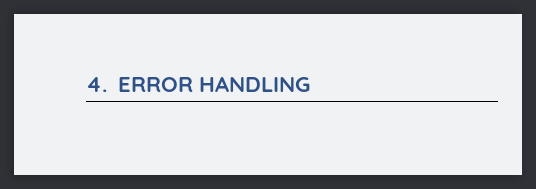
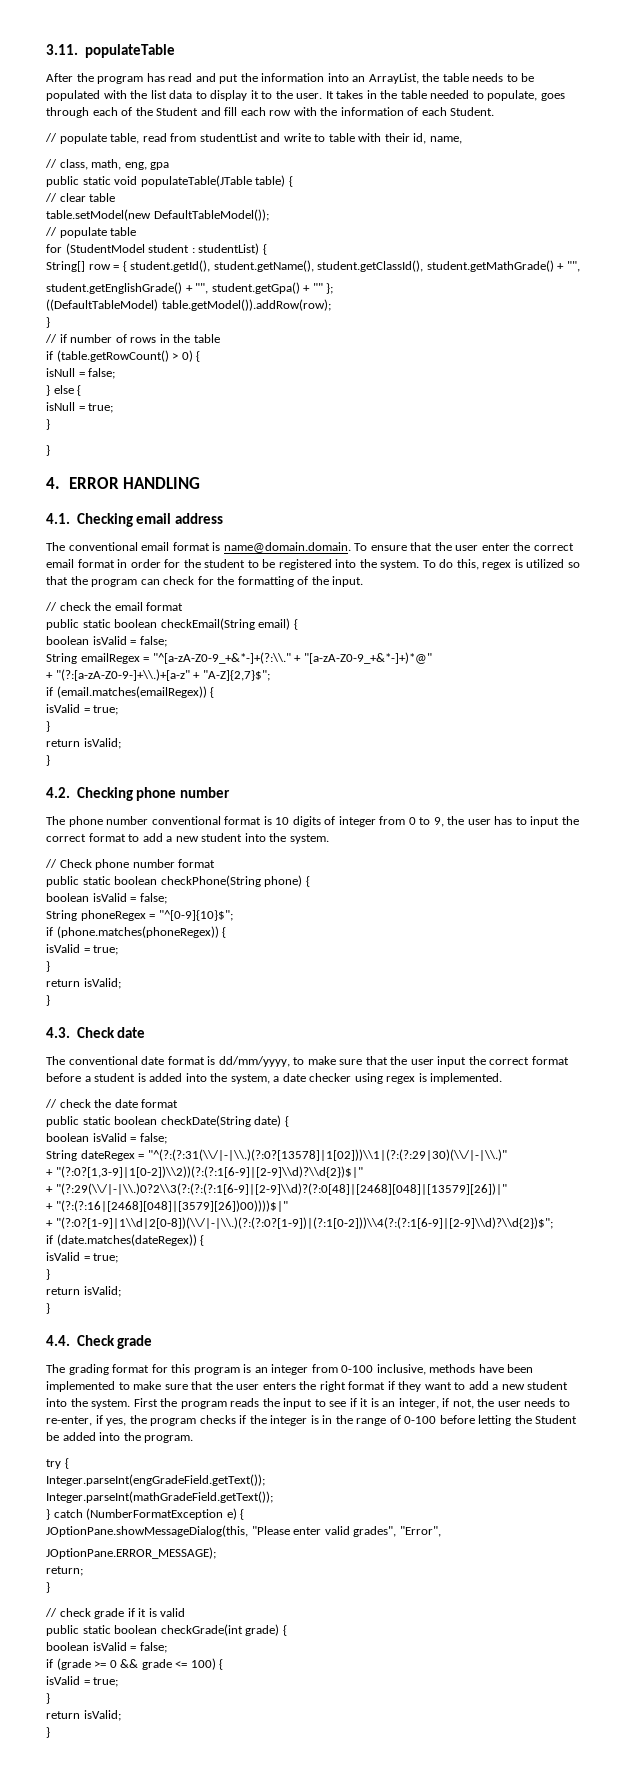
[86,76,310,92] 4. ERROR HANDLING -> [46,44,175,58] [46,73,535,84] [46,90,565,101] [46,107,495,118] [45,133,462,144] [45,159,170,170] [46,175,293,187] [45,193,116,202] [46,209,269,221] [45,227,137,238] [46,243,267,255] [46,260,580,272] [46,282,334,294] [46,299,331,311] [46,317,50,328] [45,334,220,343] [46,350,201,362] [46,368,116,379] [46,385,82,396] [46,402,114,413] [46,419,50,430] [46,445,50,456] [46,477,201,489] [46,513,224,527] [46,542,574,553] [46,559,580,570] [46,576,364,587] [45,602,184,611] [46,618,298,630] [46,636,167,647] [46,652,432,664] [46,669,270,681] [46,686,215,698] [46,704,119,715] [46,721,50,732] [46,738,121,749] [46,755,50,766] [46,787,231,801] [46,816,579,827] [46,833,329,844] [45,859,216,870] [46,875,310,887] [46,893,167,904] [46,910,233,921] [46,926,227,938] [46,944,119,955] [46,961,50,972] [46,978,121,989] [46,995,50,1006] [46,1027,146,1038] [46,1056,569,1067] [46,1073,503,1084] [45,1099,179,1108] [46,1115,289,1127] [46,1133,167,1144] [46,1149,507,1161] [46,1166,363,1178] [46,1183,507,1195] [46,1200,288,1212] [46,1217,553,1229] [46,1234,205,1246] [46,1252,119,1263] [46,1269,50,1280] [46,1286,121,1297] [46,1303,50,1314] [46,1335,153,1349] [46,1364,534,1375] [46,1381,569,1392] [46,1398,570,1409] [46,1415,578,1426] [46,1432,194,1443] [46,1458,69,1469] [46,1474,265,1486] [46,1491,273,1503] [46,1508,245,1520] [46,1525,441,1537] [46,1547,216,1559] [46,1566,83,1576] [46,1582,50,1593] [45,1608,186,1619] [46,1624,287,1636] [46,1642,167,1653] [46,1658,224,1670] [46,1676,119,1687] [46,1693,50,1704] [46,1710,121,1721] [46,1727,50,1738] 3.11. populateTable // After the program has read and put the information into an ArrayList, the table needs to be populated with the list data to display it to the user. It takes in the table needed to populate, goes through each of the Student and fill each row with the information of each Student. // // populate table, read from studentList and write to table with their id, name, // // class, math, eng, gpa // public static void populateTable(JTable table) { // // clear table // table.setModel(new DefaultTableModel()); // // populate table // for (StudentModel student : studentList) { // String[] row = { student.getId(), student.getName(), student.getClassId(), student.getMathGrade() + "", // student.getEnglishGrade() + "", student.getGpa() + "" }; // ((DefaultTableModel) table.getModel()).addRow(row); // } // // if number of rows in the table // if (table.getRowCount() > 0) { // isNull = false; // } else { // isNull = true; // } // } // 4. ERROR HANDLING // 4.1. Checking email address // The conventional email format is name@domain.domain. To ensure that the user enter the correct email format in order for the student to be registered into the system. To do this, regex is utilized so that the program can check for the formatting of the input. // // check the email format // public static boolean checkEmail(String email) { // boolean isValid = false; // String emailRegex = "^[a-zA-Z0-9_+&*-]+(?:\\." + "[a-zA-Z0-9_+&*-]+)*@" // + "(?:[a-zA-Z0-9-]+\\.)+[a-z" + "A-Z]{2,7}$"; // if (email.matches(emailRegex)) { // isValid = true; // } // return isValid; // } // 4.2. Checking phone number // The phone number conventional format is 10 digits of integer from 0 to 9, the user has to input the correct format to add a new student into the system. // // Check phone number format // public static boolean checkPhone(String phone) { // boolean isValid = false; // String phoneRegex = "^[0-9]{10}$"; // if (phone.matches(phoneRegex)) { // isValid = true; // } // return isValid; // } // 4.3. Check date // The conventional date format is dd/mm/yyyy, to make sure that the user input the correct format before a student is added into the system, a date checker using regex is implemented. // // check the date format // public static boolean checkDate(String date) { // boolean isValid = false; // String dateRegex = "^(?:(?:31(\\/|-|\\.)(?:0?[13578]|1[02]))\\1|(?:(?:29|30)(\\/|-|\\.)" // + "(?:0?[1,3-9]|1[0-2])\\2))(?:(?:1[6-9]|[2-9]\\d)?\\d{2})$|" // + "(?:29(\\/|-|\\.)0?2\\3(?:(?:(?:1[6-9]|[2-9]\\d)?(?:0[48]|[2468][048]|[13579][26])|" // + "(?:(?:16|[2468][048]|[3579][26])00))))$|" // + "(?:0?[1-9]|1\\d|2[0-8])(\\/|-|\\.)(?:(?:0?[1-9])|(?:1[0-2]))\\4(?:(?:1[6-9]|[2-9]\\d)?\\d{2})$"; // if (date.matches(dateRegex)) { // isValid = true; // } // return isValid; // } // 4.4. Check grade // The grading format for this program is an integer from 0-100 inclusive, methods have been implemented to make sure that the user enters the right format if they want to add a new student into the system. First the program reads the input to see if it is an integer, if not, the user needs to re-enter, if yes, the program checks if the integer is in the range of 0-100 before letting the Student be added into the program. // try { // Integer.parseInt(engGradeField.getText()); // Integer.parseInt(mathGradeField.getText()); // } catch (NumberFormatException e) { // JOptionPane.showMessageDialog(this, "Please enter valid grades", "Error", // JOptionPane.ERROR_MESSAGE); // return; // } // // check grade if it is valid // public static boolean checkGrade(int grade) { // boolean isValid = false; // if (grade >= 0 && grade <= 100) { // isValid = true; // } // return isValid; // }

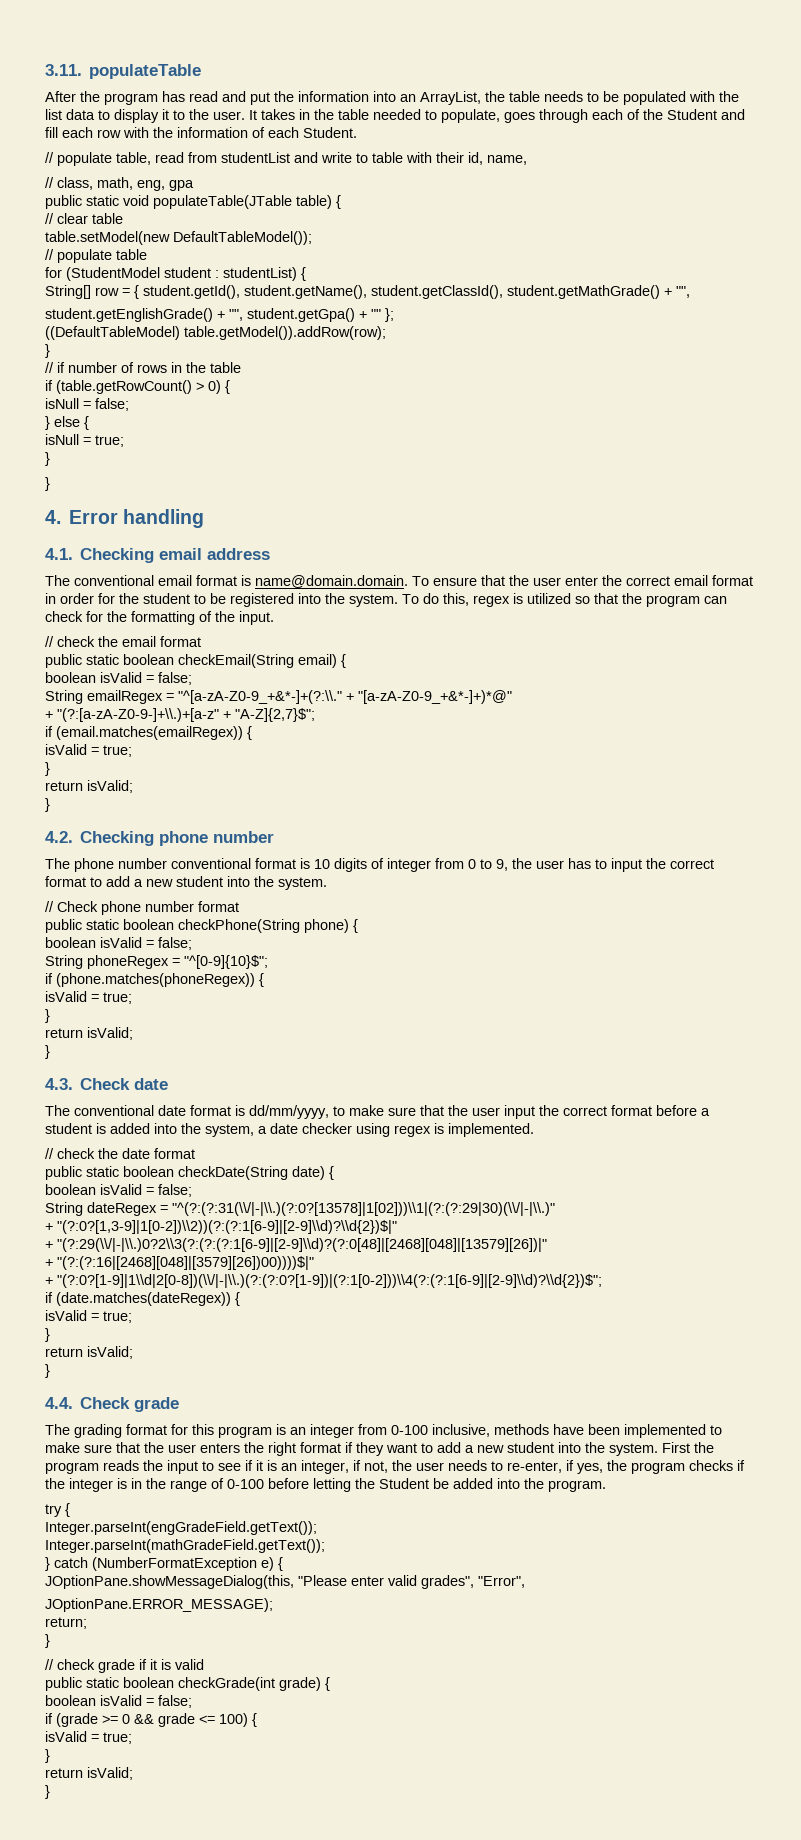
[68,477,201,489] ERROR HANDLING -> [69,509,205,528] Error handling

